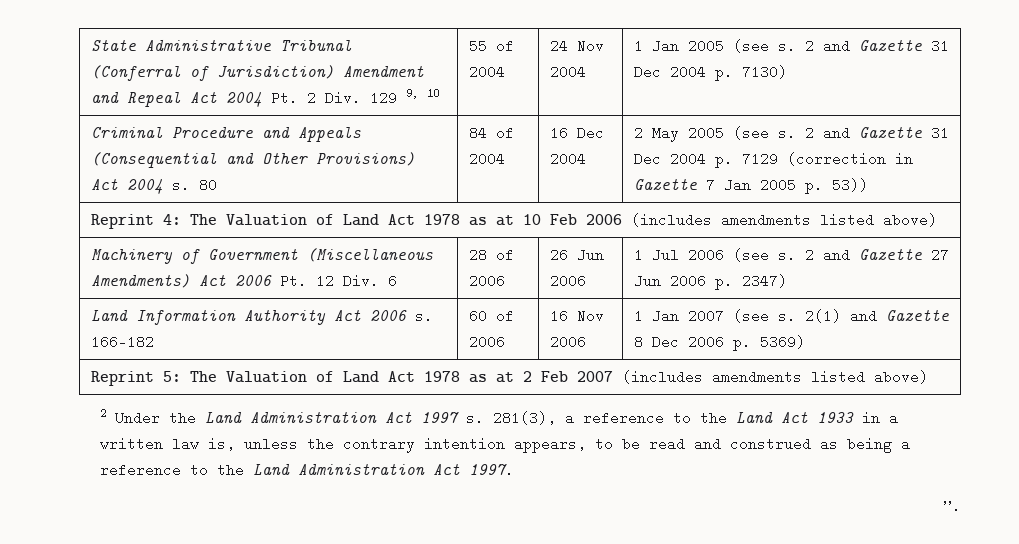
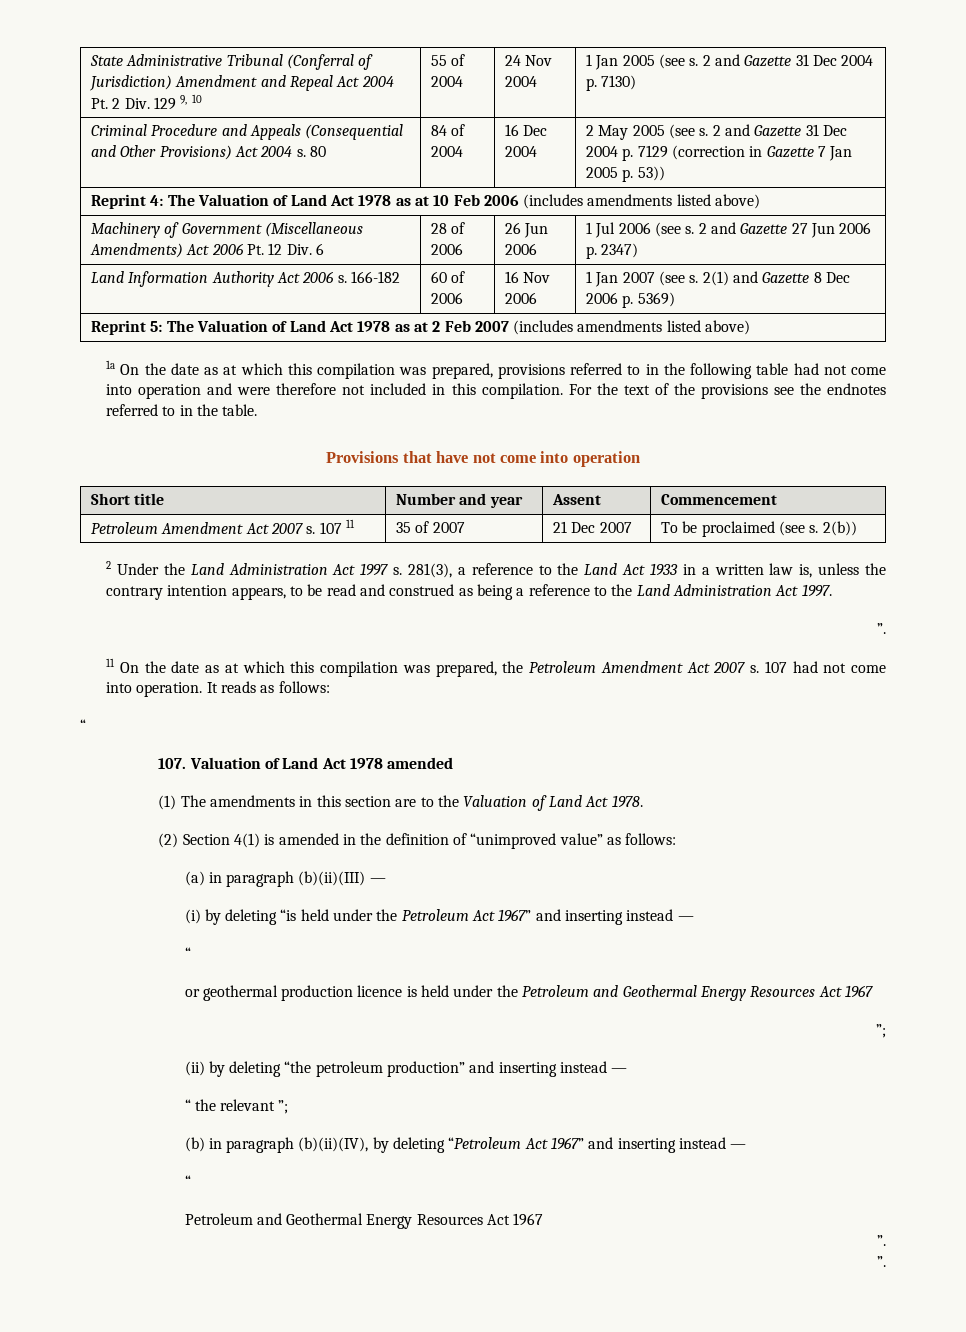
(928, 377) none -> [106,360,887,379] [106,383,887,399] [106,404,258,416] [326,451,640,467] [90,493,165,505] [395,493,523,508] [551,494,601,505] [660,494,777,505] [90,519,355,534] [395,521,465,533] [552,521,632,533] [660,521,857,537] // 1a On the date as at which this compilation was prepared, provisions referred to in the following table had not come into operation and were therefore not included in this compilation. For the text of the provisions see the endnotes referred to in the table. // Provisions that have not come into operation // Short title | Number and year | Assent | Commencement // Petroleum Amendment Act 2007 s. 107 11 | 35 of 2007 | 21 Dec 2007 | To be proclaimed (see s. 2(b))
(961, 506) none -> [106,658,887,677] [106,681,330,697] [80,719,86,731] [158,757,454,769] [158,795,643,811] [158,833,677,849] [184,871,386,887] [184,909,694,925] [184,947,191,959] [184,985,873,1001] [876,1024,886,1038] [184,1061,628,1077] [184,1099,289,1114] [184,1137,747,1153] [184,1175,191,1187] [184,1213,544,1229] [877,1235,886,1246] [877,1256,886,1267] // 11 On the date as at which this compilation was prepared, the Petroleum Amendment Act 2007 s. 107 had not come into operation. It reads as follows: // “ // 107. Valuation of Land Act 1978 amended // (1) The amendments in this section are to the Valuation of Land Act 1978. // (2) Section 4(1) is amended in the definition of “unimproved value” as follows: // (a) in paragraph (b)(ii)(III) — // (i) by deleting “is held under the Petroleum Act 1967” and inserting instead — // “ // or geothermal production licence is held under the Petroleum and Geothermal Energy Resources Act 1967 // ”; // (ii) by deleting “the petroleum production” and inserting instead — // “ the relevant ”; // (b) in paragraph (b)(ii)(IV), by deleting “Petroleum Act 1967” and inserting instead — // “ // Petroleum and Geothermal Energy Resources Act 1967 // ”. // ”.

